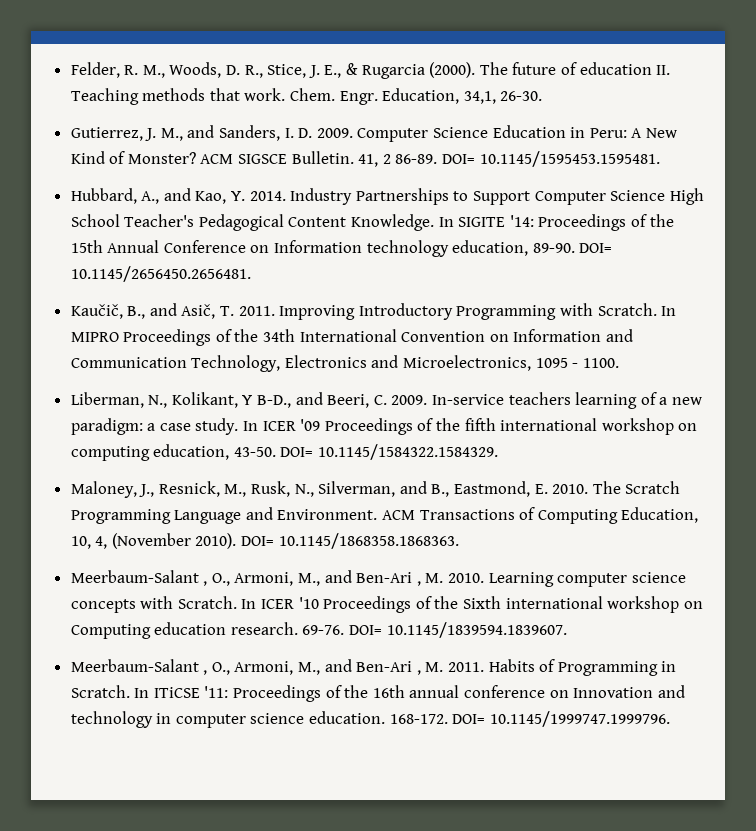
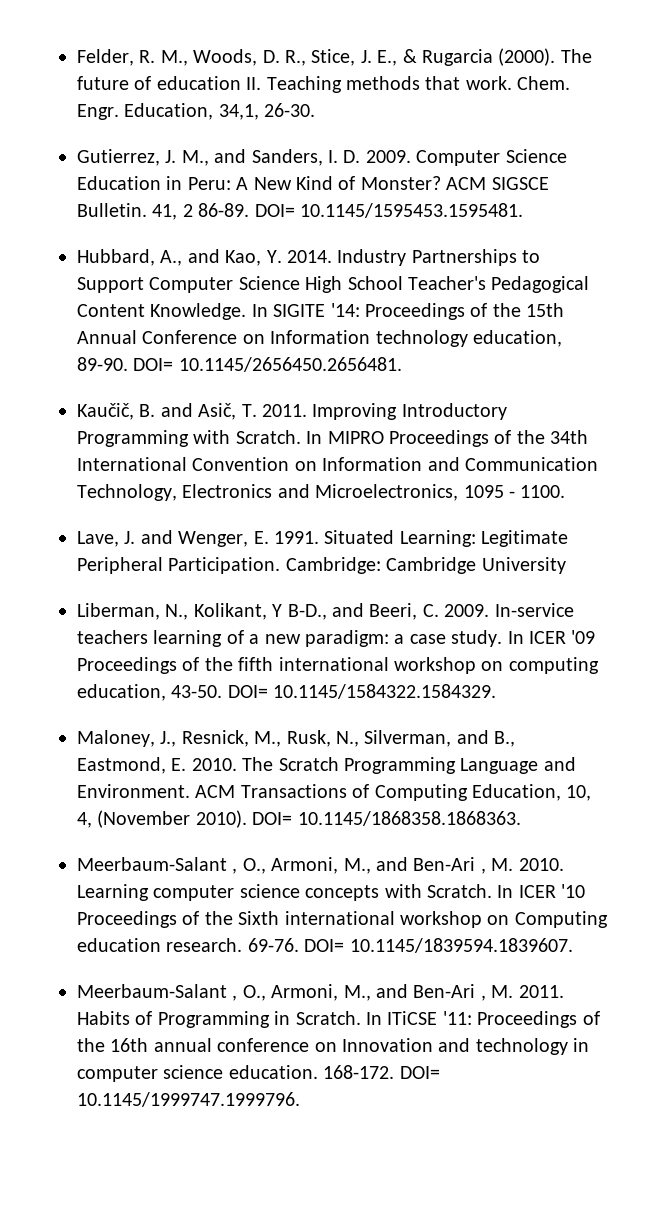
[127,306,146,319] B., -> [139,404,156,417] B.
(619, 363) none -> [77,530,569,547] [77,557,566,574] // Lave, J. and Wenger, E. 1991. Situated Learning: Legitimate Peripheral Participation. Cambridge: Cambridge University

